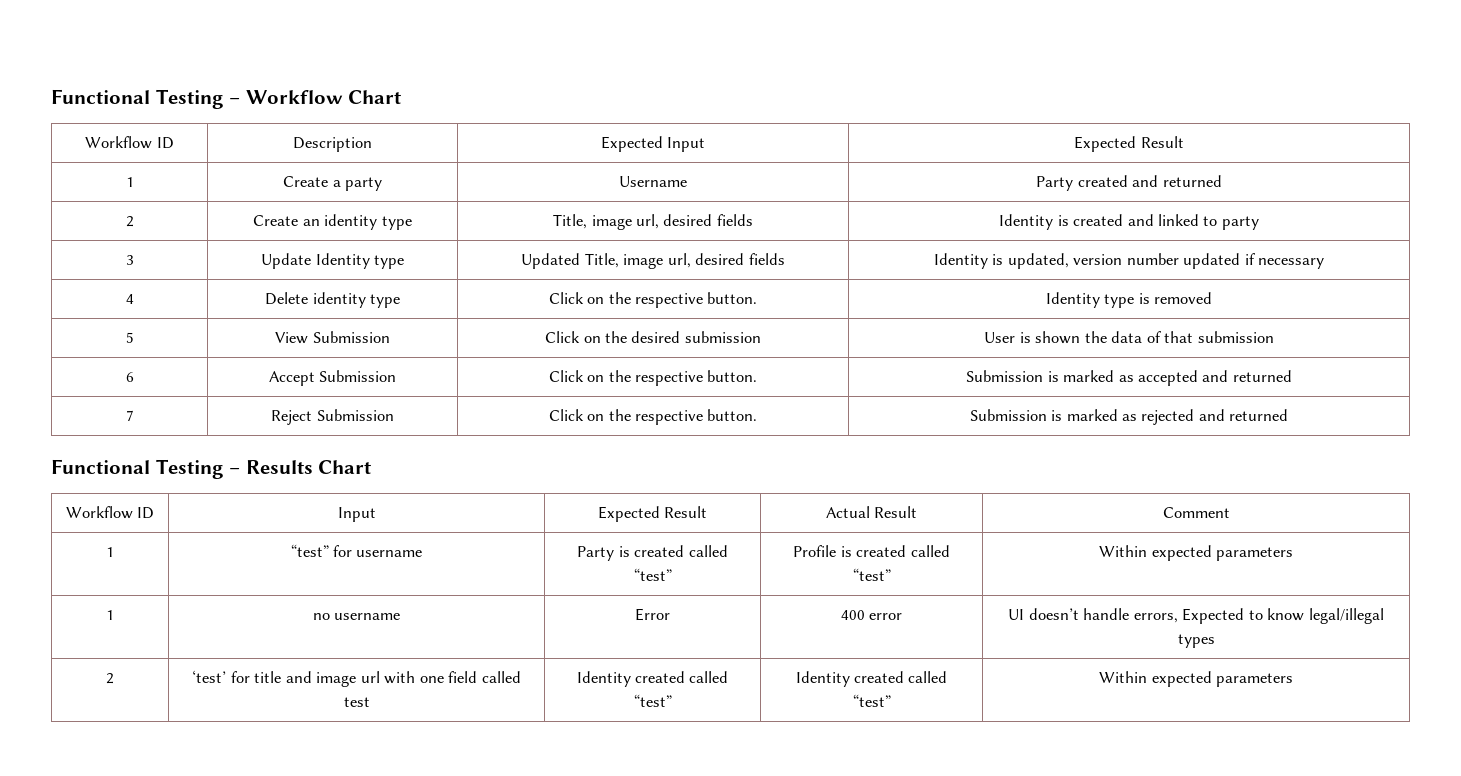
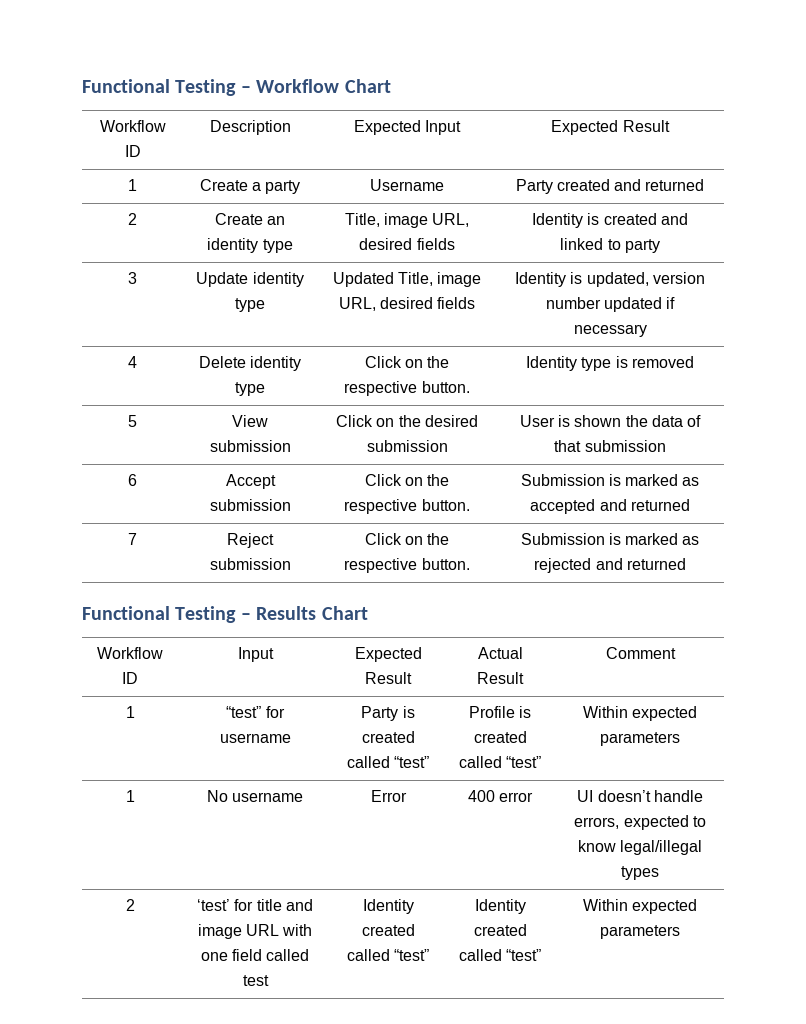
[636,214,659,229] url, -> [432,213,470,227] URL,
[315,253,370,269] Identity -> [252,272,304,287] identity
[667,253,691,268] url, -> [338,297,376,311] URL,
[312,331,390,343] Submission -> [209,440,291,452] submission
[319,370,397,382] Submission -> [209,499,291,511] submission
[316,409,394,421] Submission -> [209,558,291,570] submission
[312,613,330,620] no -> [206,790,228,802] No
[1182,608,1245,624] Expected -> [623,815,689,830] expected
[360,671,380,683] url -> [246,924,279,936] URL

